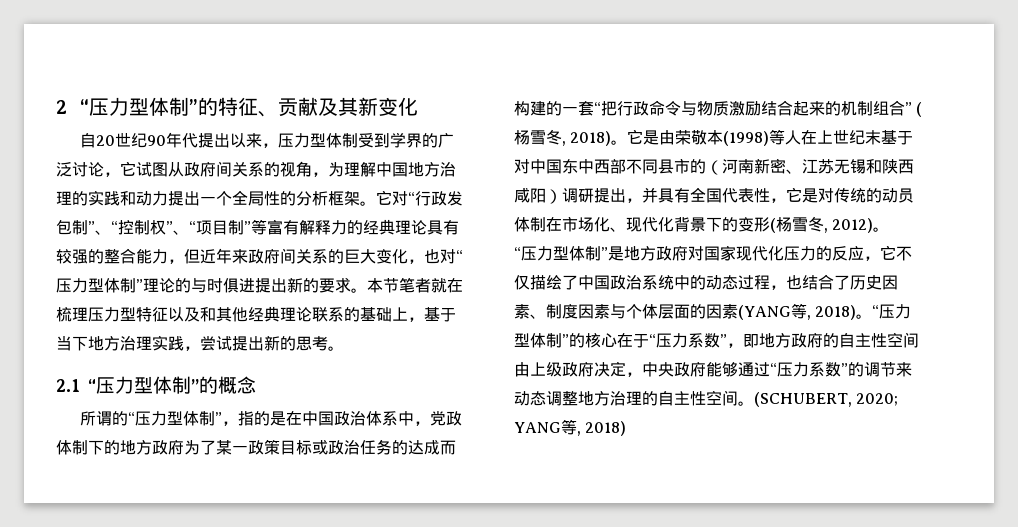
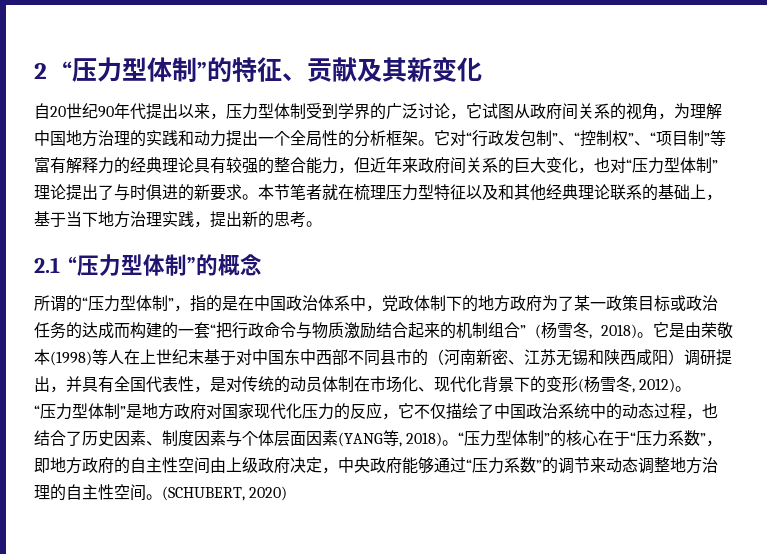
[175,278,191,293] 的 -> [66,184,114,201] 提出了
[255,277,319,293] 提出新的 -> [178,184,210,201] 的新
[200,336,232,351] 尝试 -> (210, 224) none
[786,187,802,202] 它 -> (210, 389) none
[690,304,706,319] 的 -> (306, 438) none
[856,393,899,406] [514,419,627,436] 2020; YANG等, 2018) -> [249,486,288,501] 2020)

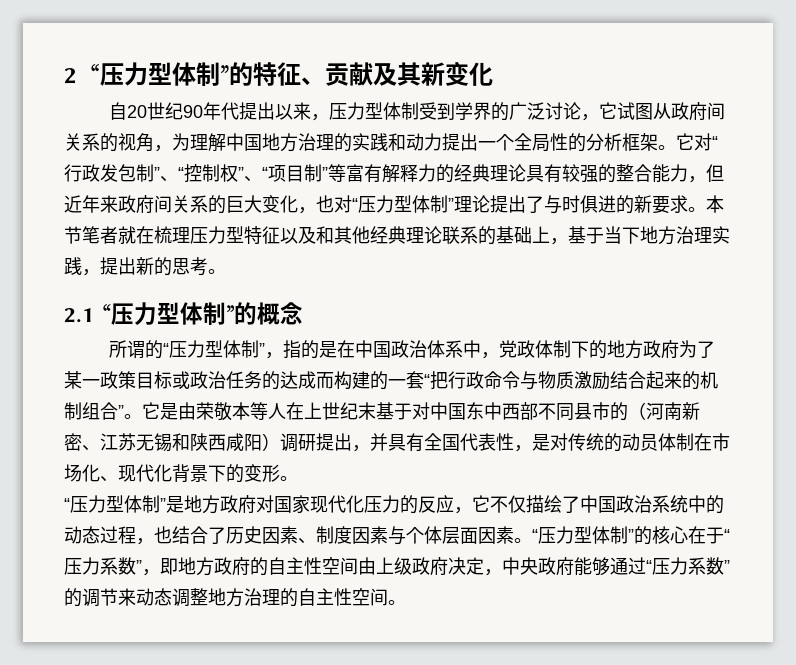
[535,322,637,339] (杨雪冬, 2018) -> (124, 411) none
[50,351,92,366] (1998) -> (250, 411) none
[578,376,676,393] (杨雪冬, 2012) -> (280, 473) none
[338,430,443,447] (YANG等, 2018) -> (514, 535) none
[162,486,288,501] (SCHUBERT, 2020) -> (406, 602) none

